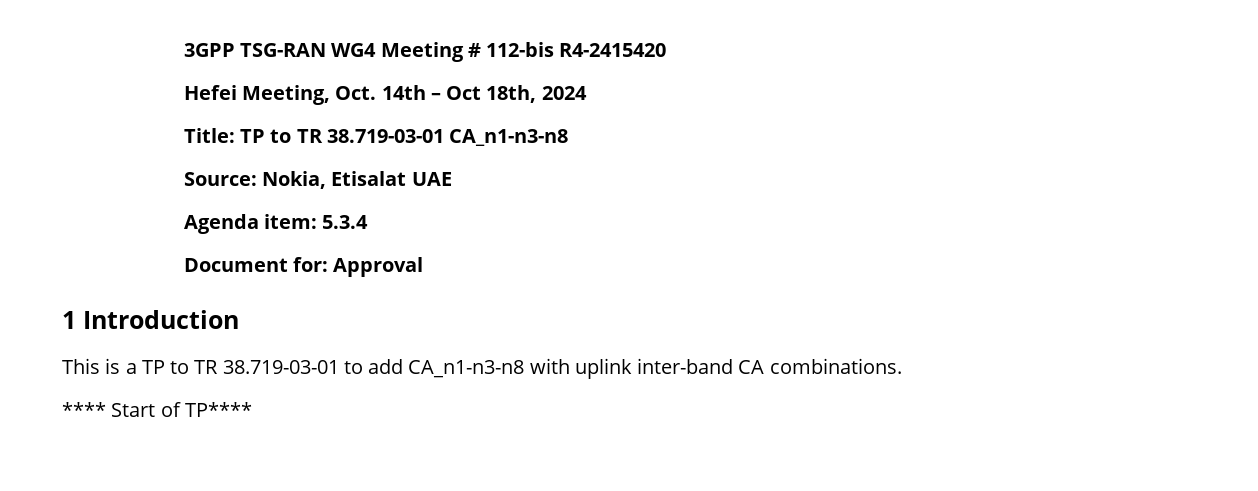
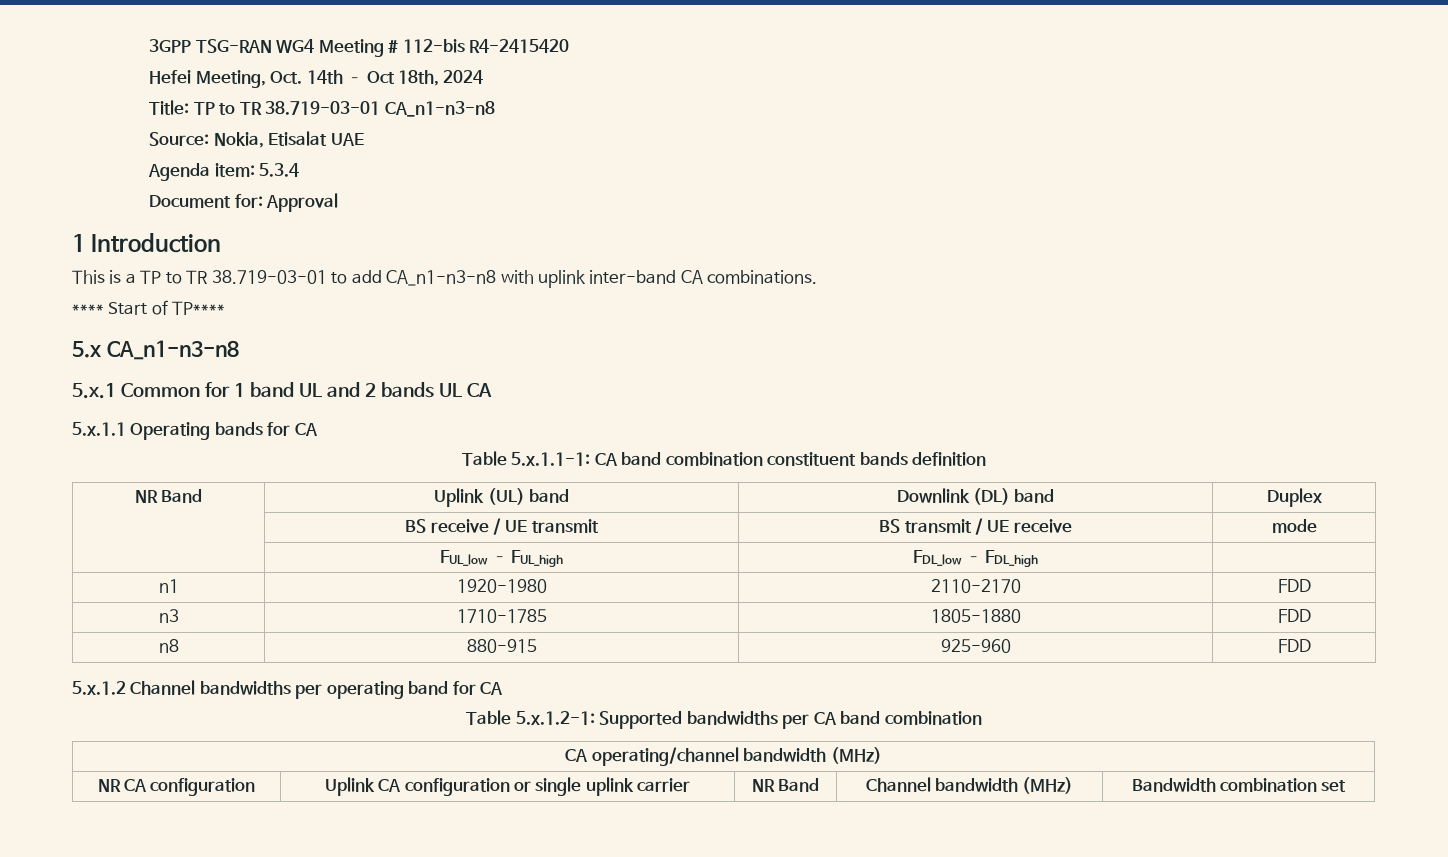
(252, 409) none -> [72,340,239,360] [72,382,492,399] [72,422,317,440] [461,451,987,466] [134,489,203,503] [434,488,569,507] [896,488,1055,505] [1266,488,1322,507] [405,518,599,535] [879,518,1072,535] [1271,519,1317,533] [440,550,563,567] [913,550,1038,567] [158,579,179,593] [456,579,547,593] [930,579,1021,593] [1277,579,1311,593] [158,609,179,623] [456,609,547,623] [930,609,1021,623] [1277,609,1311,623] [158,639,179,653] [466,639,537,653] [940,639,1011,653] [1277,639,1311,653] [72,680,503,699] [466,710,982,729] [565,747,882,766] [97,778,256,796] [324,777,691,796] [751,778,820,792] [865,777,1074,794] [1131,778,1347,792] // 5.x CA_n1-n3-n8 // 5.x.1 Common for 1 band UL and 2 bands UL CA // 5.x.1.1 Operating bands for CA // Table 5.x.1.1-1: CA band combination constituent bands definition // NR Band | Uplink (UL) band | Downlink (DL) band | Duplex // | BS receive / UE transmit | BS transmit / UE receive | mode // | FUL_low – FUL_high | FDL_low – FDL_high | // n1 | 1920-1980 | 2110-2170 | FDD // n3 | 1710-1785 | 1805-1880 | FDD // n8 | 880-915 | 925-960 | FDD // 5.x.1.2 Channel bandwidths per operating band for CA // Table 5.x.1.2-1: Supported bandwidths per CA band combination // CA operating/channel bandwidth (MHz) // NR CA configuration | Uplink CA configuration or single uplink carrier | NR Band | Channel bandwidth (MHz) | Bandwidth combination set

